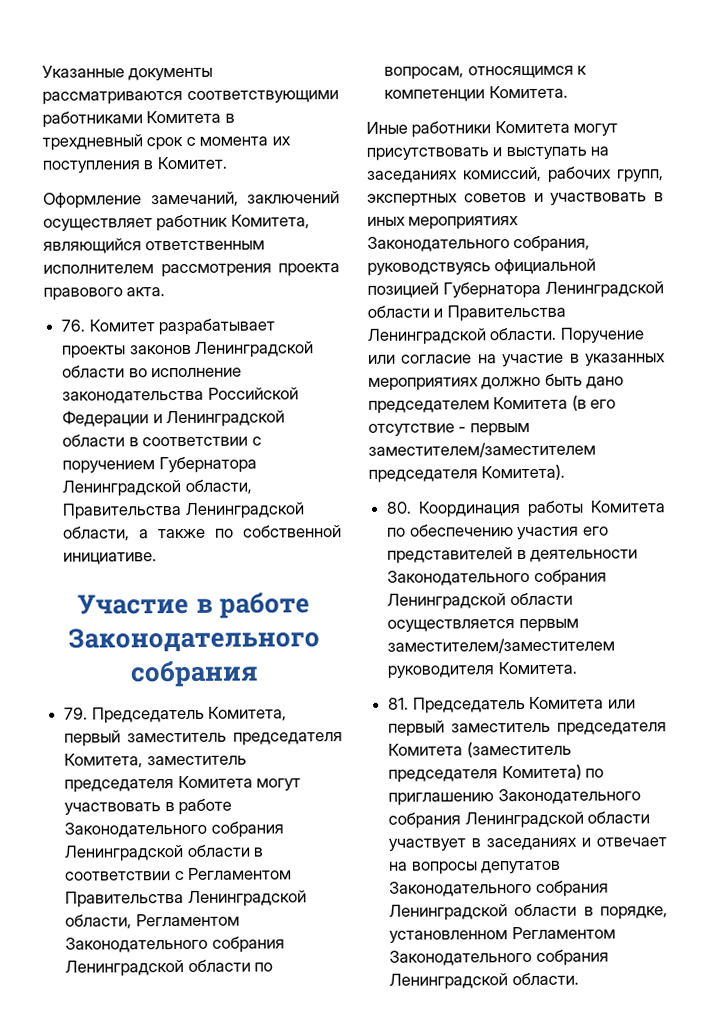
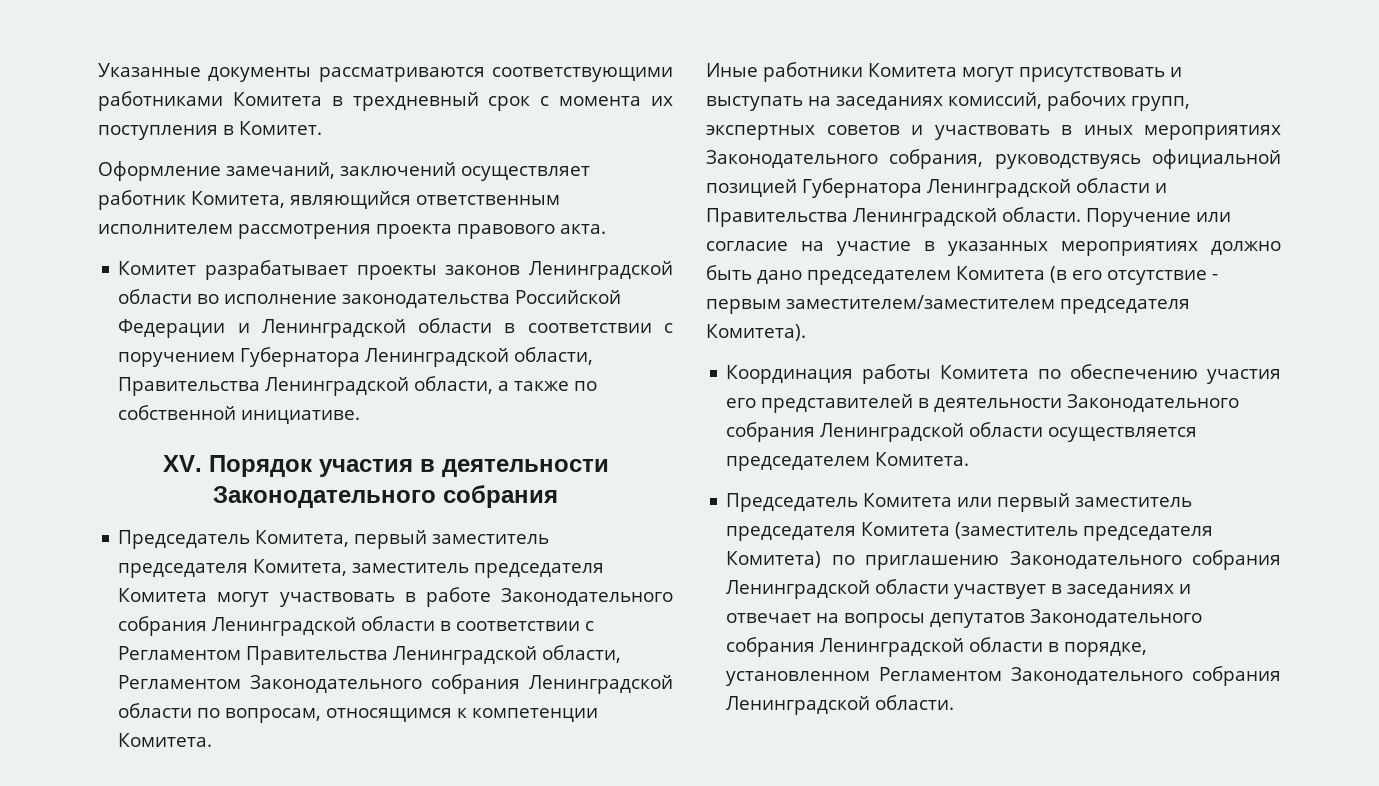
[61,319,86,332] 76. -> (606, 229) none
[77,592,310,619] Участие в работе -> [162,455,609,477] XV. Порядок участия в деятельности
[64,707,89,720] 79. -> (558, 496) none
[386,501,413,514] 80. -> (806, 332) none
[518,618,579,633] [387,637,616,654] [387,661,577,679] [388,697,410,710] первым заместителем/заместителем руководителя Комитета. // 81. -> [726,452,970,471] председателем Комитета. //

